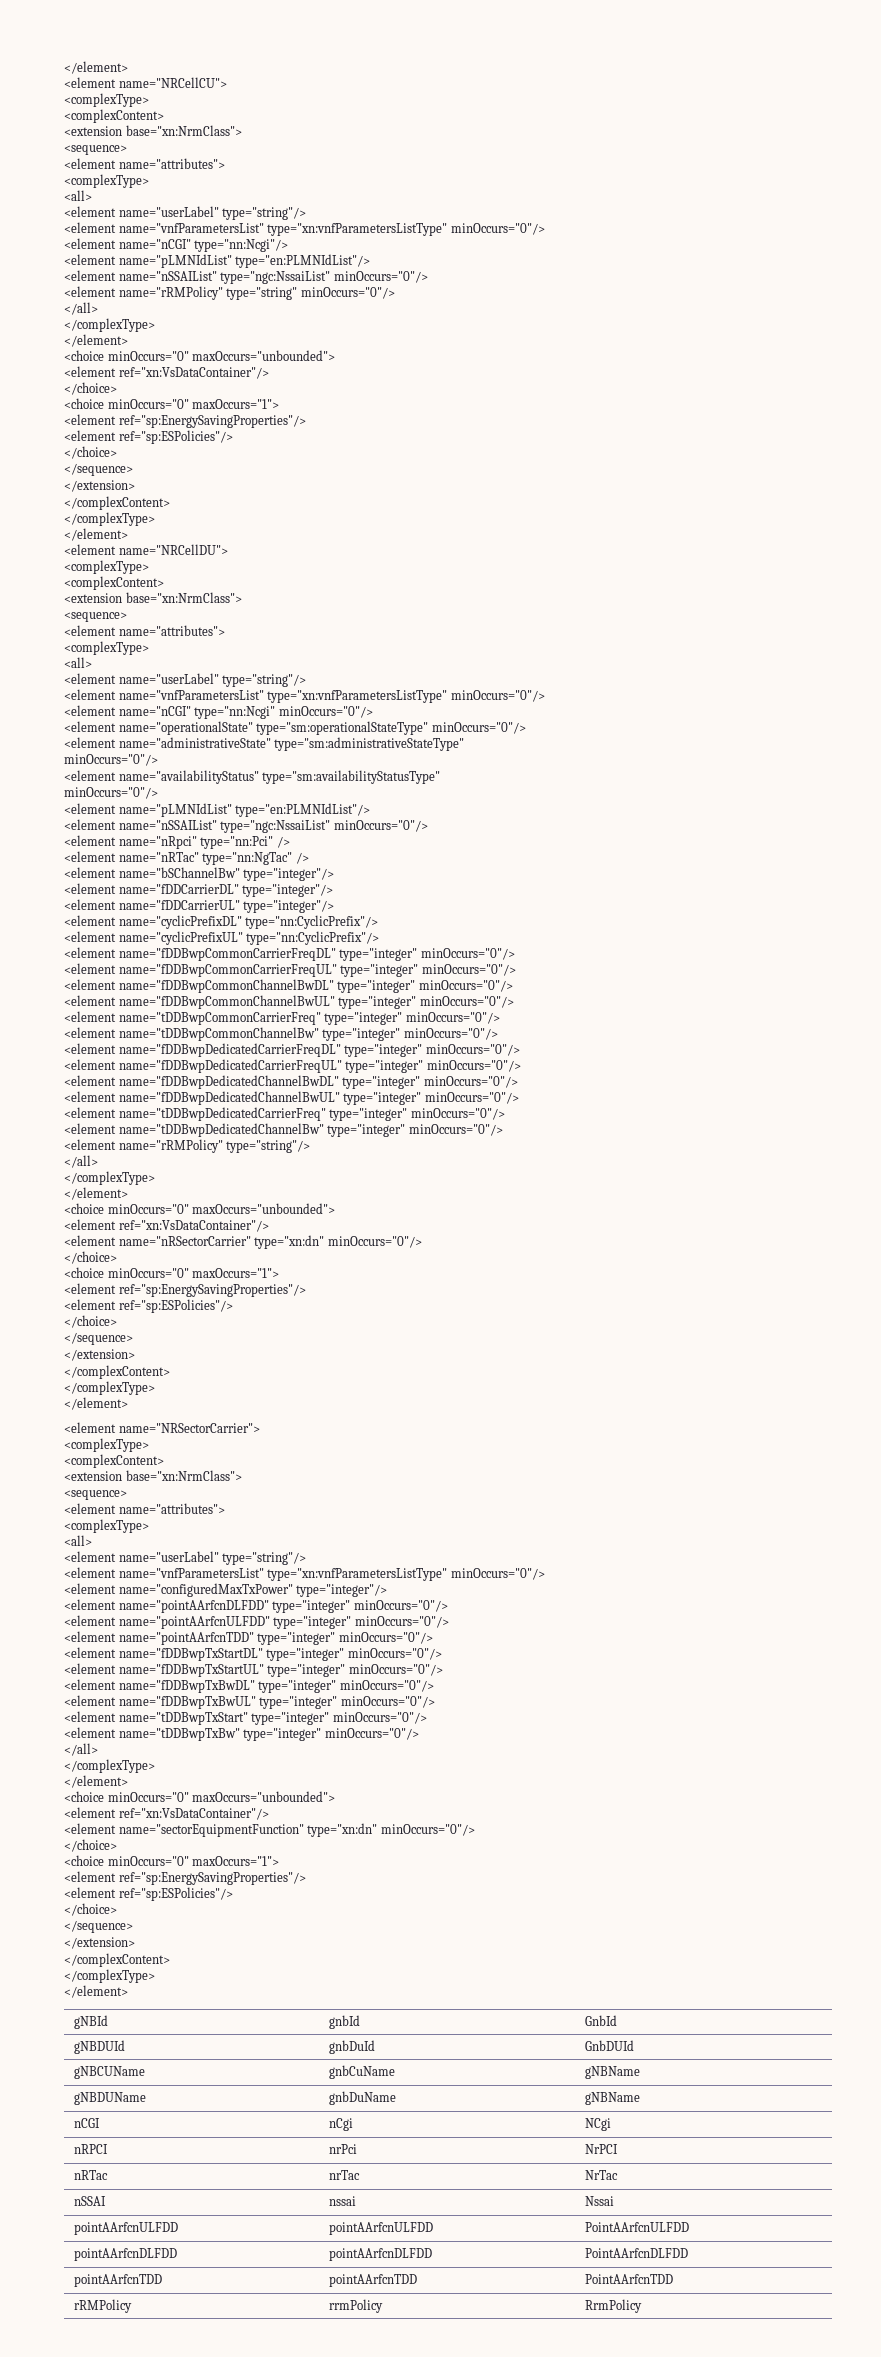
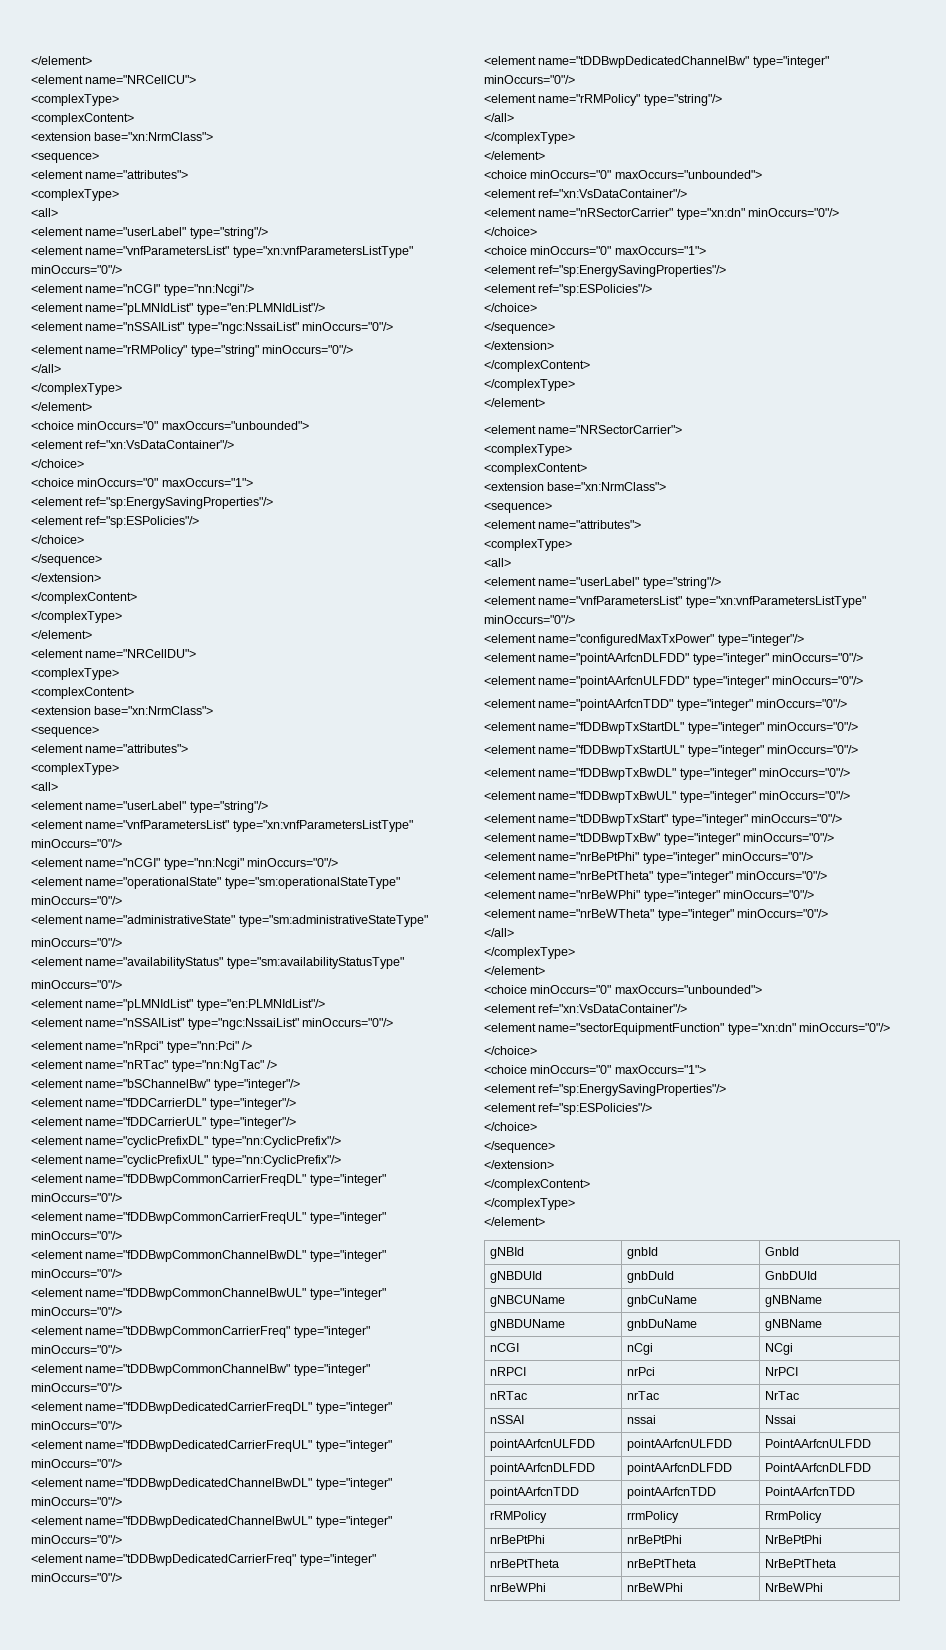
(419, 1734) none -> [484,852,814,864] [484,871,828,883] [484,890,815,902] [484,909,829,921] // <element name="nrBePtPhi" type="integer" minOccurs="0"/> // <element name="nrBePtTheta" type="integer" minOccurs="0"/> // <element name="nrBeWPhi" type="integer" minOccurs="0"/> // <element name="nrBeWTheta" type="integer" minOccurs="0"/>
(643, 2306) none -> [489,1535,545,1544] [626,1535,682,1544] [764,1535,822,1544] [489,1559,559,1568] [626,1559,696,1568] [764,1559,836,1568] [489,1583,546,1592] [626,1583,683,1592] [764,1583,823,1592] // nrBePtPhi | nrBePtPhi | NrBePtPhi // nrBePtTheta | nrBePtTheta | NrBePtTheta // nrBeWPhi | nrBeWPhi | NrBeWPhi

